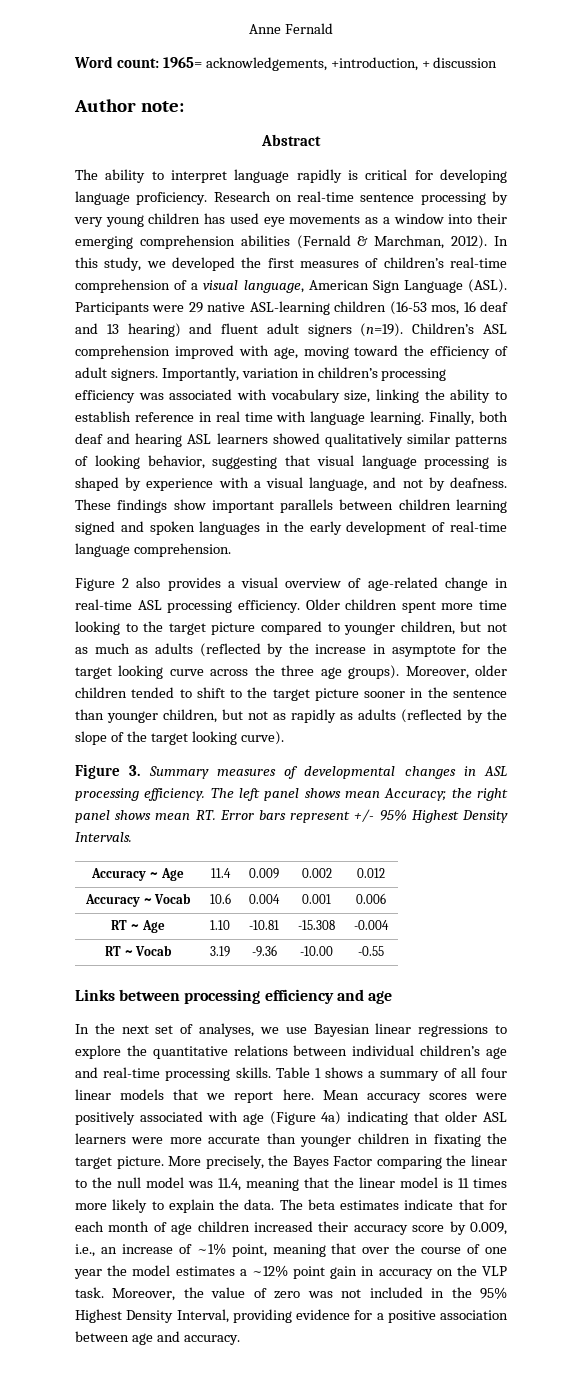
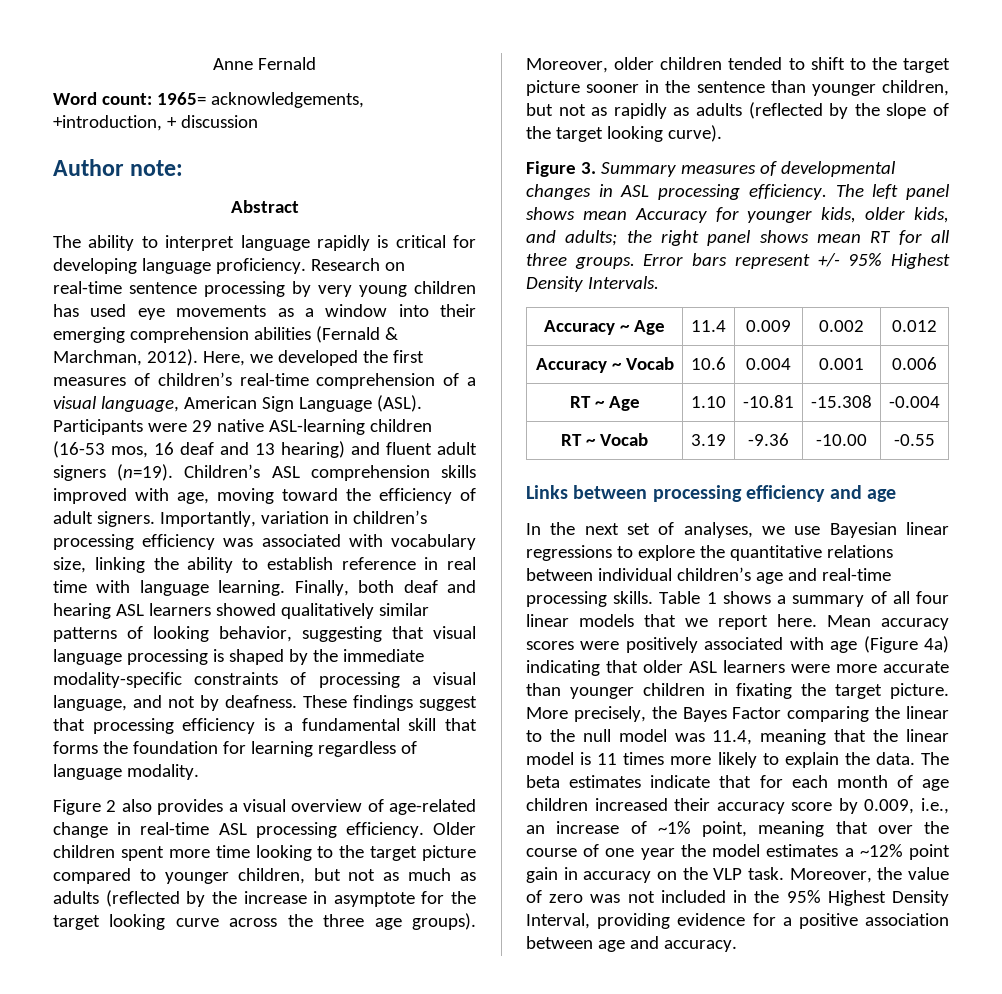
[493,236,508,246] [75,257,142,271] In this study, -> [202,351,245,366] Here,
(170, 352) none -> [440,465,476,478] skills
[146,477,249,491] experience with -> [312,649,424,662] [53,672,400,688] the immediate modality-specific constraints of processing
[173,499,507,513] [75,521,507,535] [75,543,231,557] show important parallels between children learning signed and spoken languages in the early development of real-time language comprehension. -> [419,696,477,711] [53,718,477,734] [53,741,417,757] [53,764,199,780] suggest that processing efficiency is a fundamental skill that forms the foundation for learning regardless of language modality.
[384,788,447,801] Accuracy; -> [634,207,950,223] [526,230,618,246] Accuracy for younger kids, older kids, and adults;
[195,810,216,820] RT. -> [870,230,950,245] [526,253,635,269] RT for all three groups.

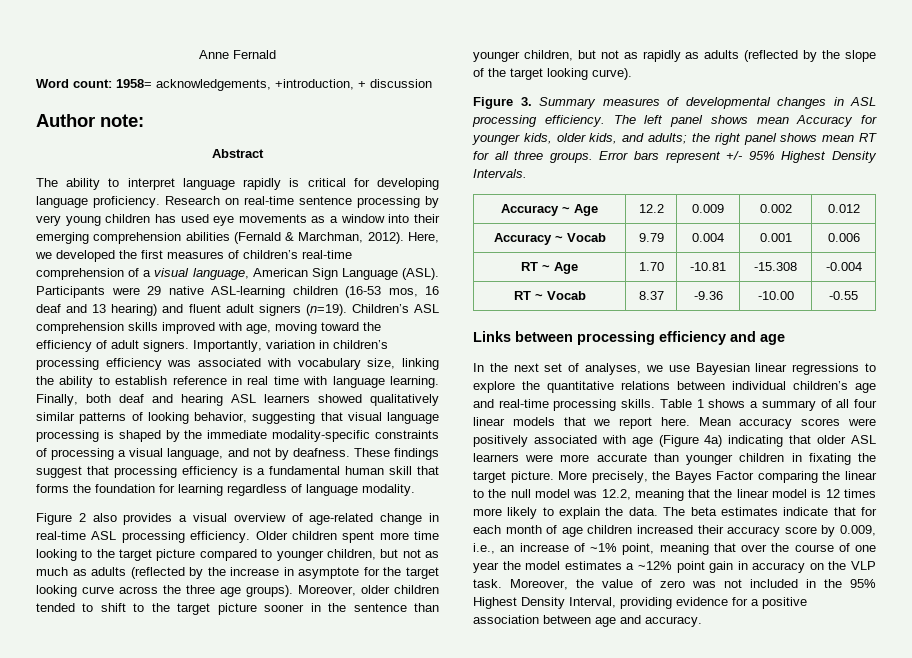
[156,92,206,105] 1965= -> [116,79,152,88] 1958=
(400, 724) none -> [345,466,385,475] human
[691,320,726,332] 11.4 -> [638,204,664,213] 12.2
[691,357,726,370] 10.6 -> [638,233,664,242] 9.79
[691,396,726,408] 1.10 -> [638,262,664,271] 1.70
[691,434,726,446] 3.19 -> [638,291,664,300] 8.37
[712,730,753,745] 11.4, -> [601,489,631,500] 12.2,
[597,753,618,765] 11 -> [825,489,840,498] 12

